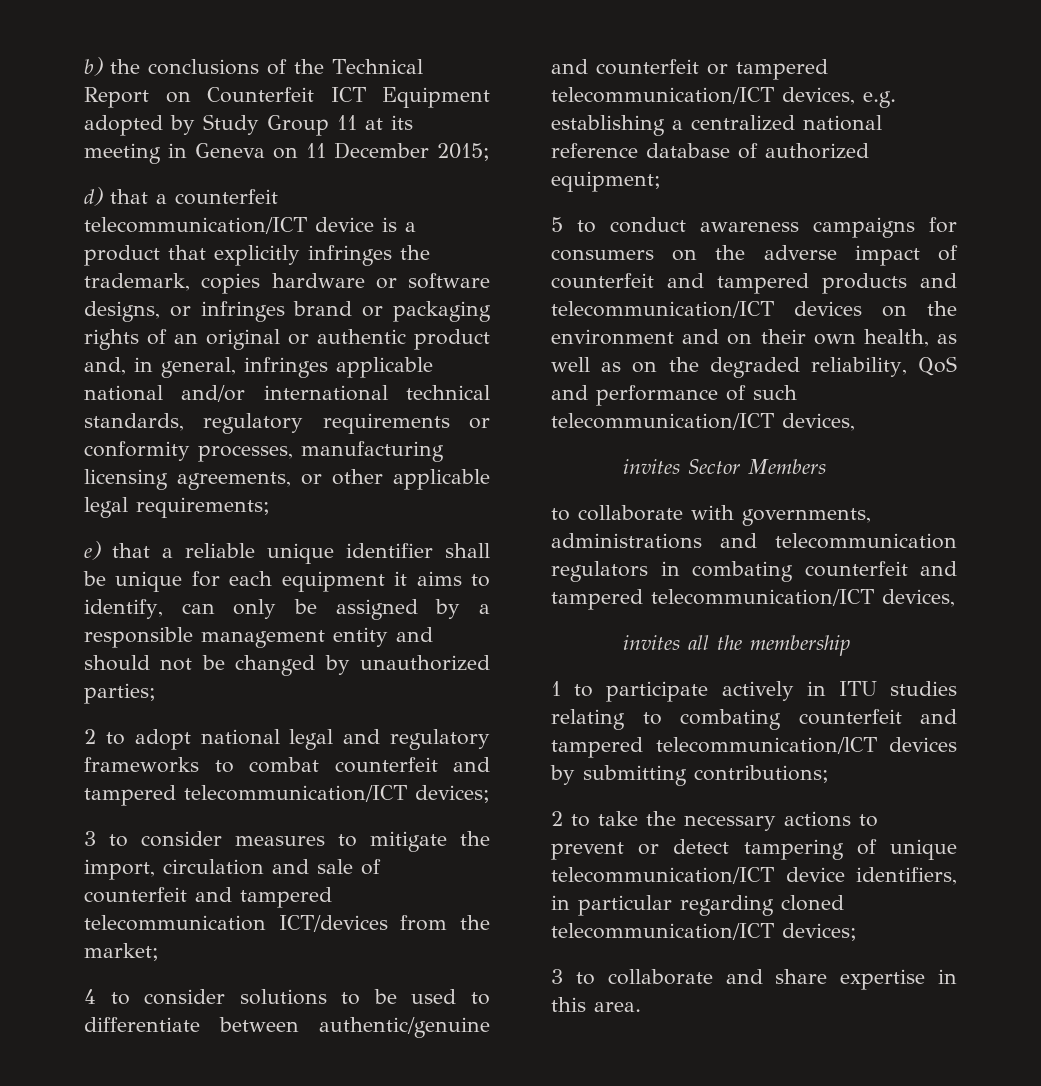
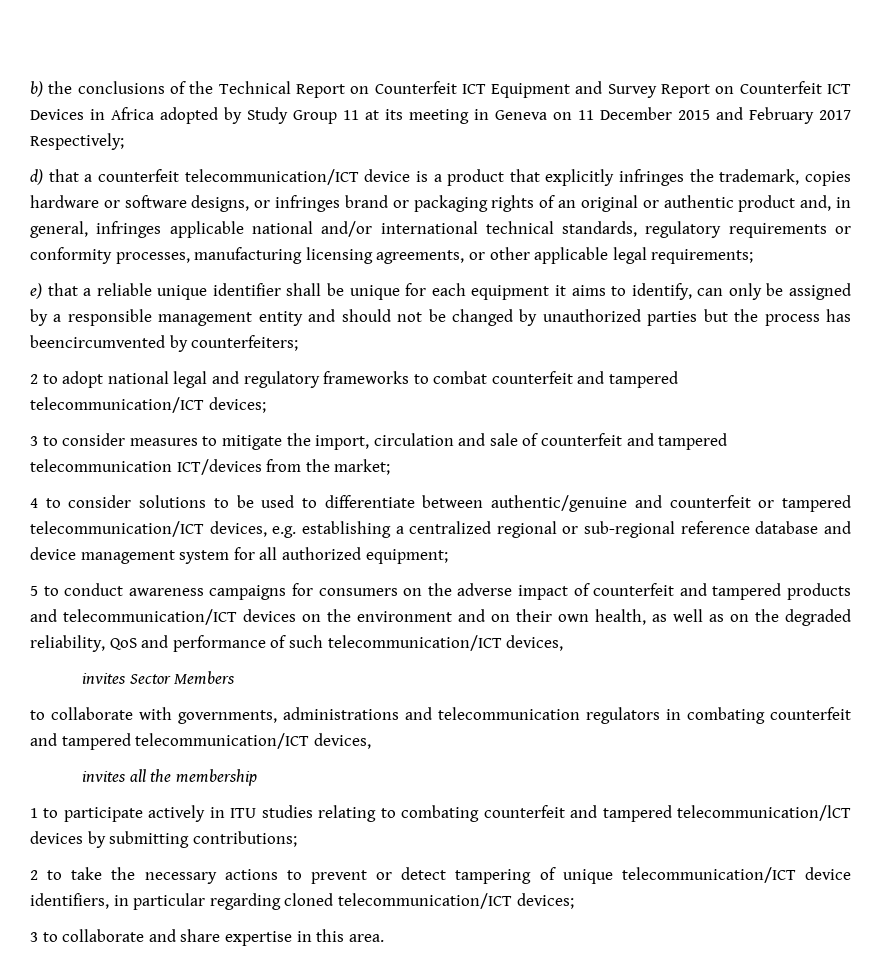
(490, 97) none -> [575,81,851,98] [30,107,154,120] and Survey Report on Counterfeit ICT Devices in Africa
[437,143,490,161] 2015; -> [678,107,851,124] [30,133,124,150] 2015 and February 2017 Respectively;
[84,683,156,704] parties; -> [647,309,851,326] [30,335,299,352] parties but the process has beencircumvented by counterfeiters;
[803,115,882,131] [551,143,758,159] national reference database of -> [496,521,851,538] [30,547,278,564] regional or sub-regional reference database and device management system for all

